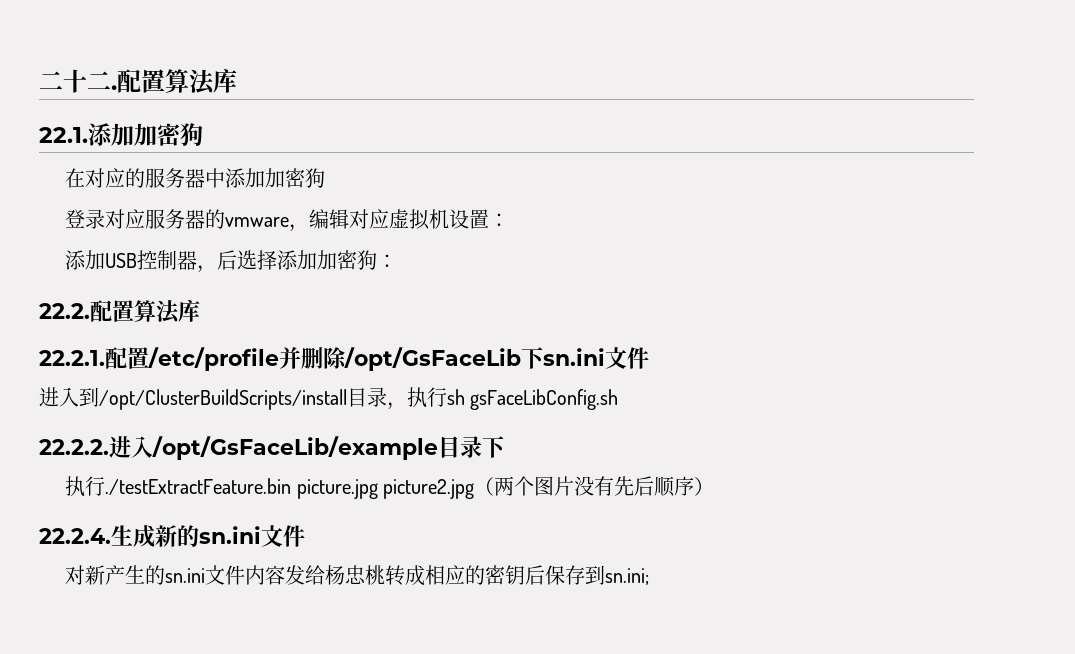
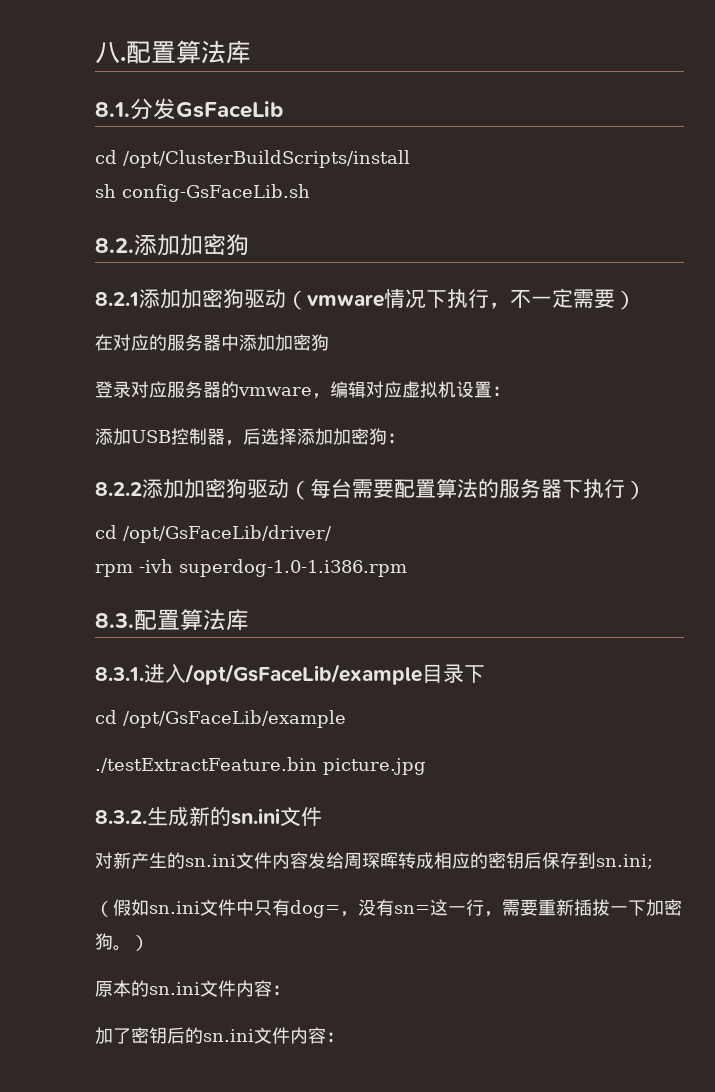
[39,69,111,93] 二十二 -> [95,41,120,64] 八
[39,123,203,146] 22.1.添加加密狗 -> [95,98,283,120] [95,150,410,168] [95,184,310,202] [95,234,249,256] [95,288,636,310] 8.1.分发GsFaceLib // cd /opt/ClusterBuildScripts/install // sh config-GsFaceLib.sh // 8.2.添加加密狗 // 8.2.1添加加密狗驱动（vmware情况下执行，不一定需要）
[39,299,200,324] [39,347,649,371] [39,387,619,410] [39,439,109,455] 22.2.配置算法库 // 22.2.1.配置/etc/profile并删除/opt/GsFaceLib下sn.ini文件 // 进入到/opt/ClusterBuildScripts/install目录，执行sh gsFaceLibConfig.sh // 22.2.2. -> [95,478,646,500] [95,525,332,543] [95,559,407,577] [95,609,249,631] [95,667,144,681] 8.2.2添加加密狗驱动（每台需要配置算法的服务器下执行） // cd /opt/GsFaceLib/driver/ // rpm -ivh superdog-1.0-1.i386.rpm // 8.3.配置算法库 // 8.3.1.
[65,476,106,497] 执行 -> [95,710,346,728] cd /opt/GsFaceLib/example //
[382,476,714,499] [39,528,111,544] picture2.jpg（两个图片没有先后顺序） // 22.2.4. -> [95,810,147,824] // 8.3.2.
[325,565,386,585] 杨忠桃 -> [344,852,398,869] 周琛晖
(650, 576) none -> [95,899,682,918] [95,933,149,951] [95,980,290,997] [95,1027,344,1044] // （假如sn.ini文件中只有dog=，没有sn=这一行，需要重新插拔一下加密狗。） // 原本的sn.ini文件内容： // 加了密钥后的sn.ini文件内容：

